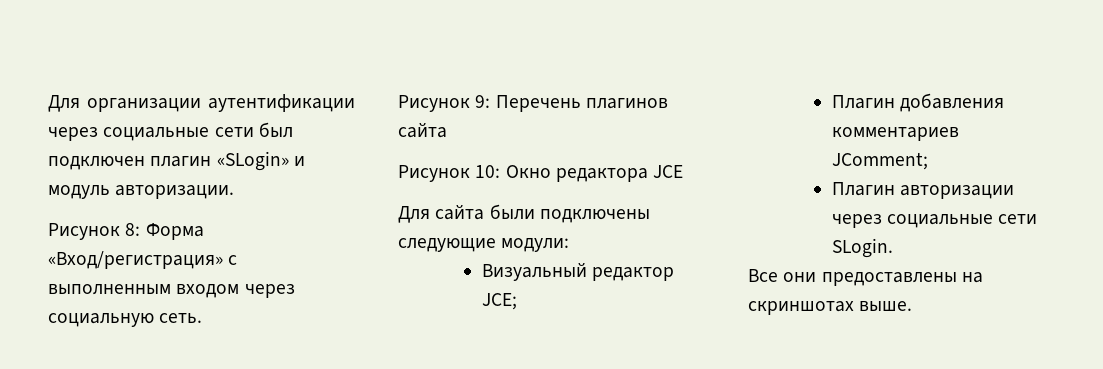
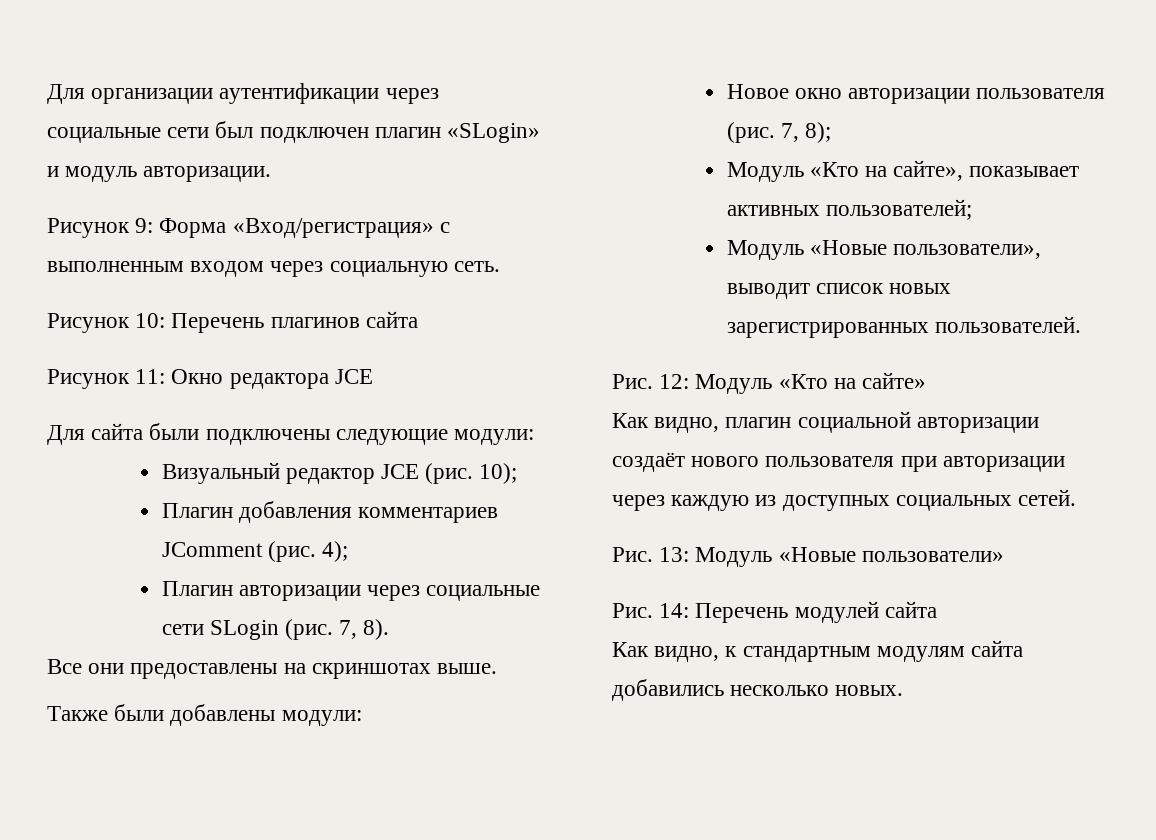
[125,223,141,236] 8: -> [135,218,154,233] 9:
[475,95,491,108] 9: -> [135,313,166,328] 10:
[475,165,501,178] 10: -> [135,369,166,384] 11:
[481,293,517,310] JCE; -> [380,463,518,484] JCE (рис. 10);
[831,152,928,170] JComment; -> [161,541,348,562] JComment (рис. 4);
[831,238,893,258] SLogin. -> [209,619,390,640] SLogin (рис. 7, 8).
(913, 306) none -> [47,704,362,726] [726,84,1106,104] [726,122,831,143] [726,160,1080,182] [726,199,972,220] [726,240,1041,260] [726,283,951,299] [726,316,1081,338] [612,372,927,394] [612,411,1039,433] [612,452,1065,472] [612,489,1077,511] [612,547,1004,567] [612,601,937,623] [612,640,1024,662] [612,679,904,701] // Также были добавлены модули: // Новое окно авторизации пользователя (рис. 7, 8); // Модуль «Кто на сайте», показывает активных пользователей; // Модуль «Новые пользователи», выводит список новых зарегистрированных пользователей. // Рис. 12: Модуль «Кто на сайте» // Как видно, плагин социальной авторизации создаёт нового пользователя при авторизации через каждую из доступных социальных сетей. // Рис. 13: Модуль «Новые пользователи» // Рис. 14: Перечень модулей сайта // Как видно, к стандартным модулям сайта добавились несколько новых.

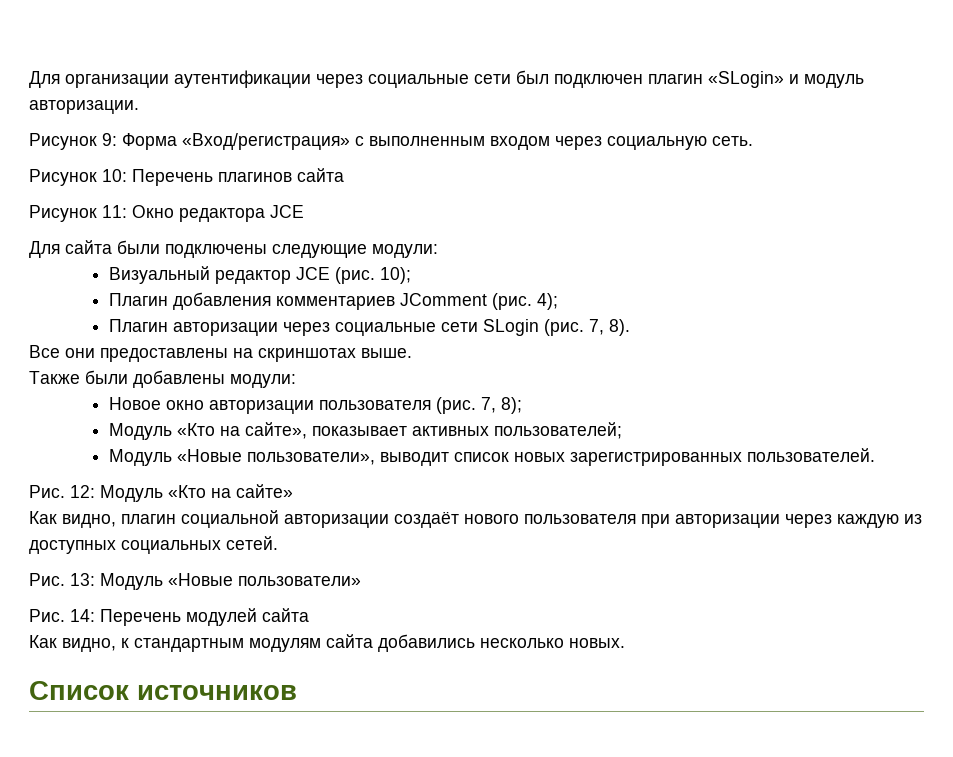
(904, 690) none -> [29,681,297,700] // Список источников

